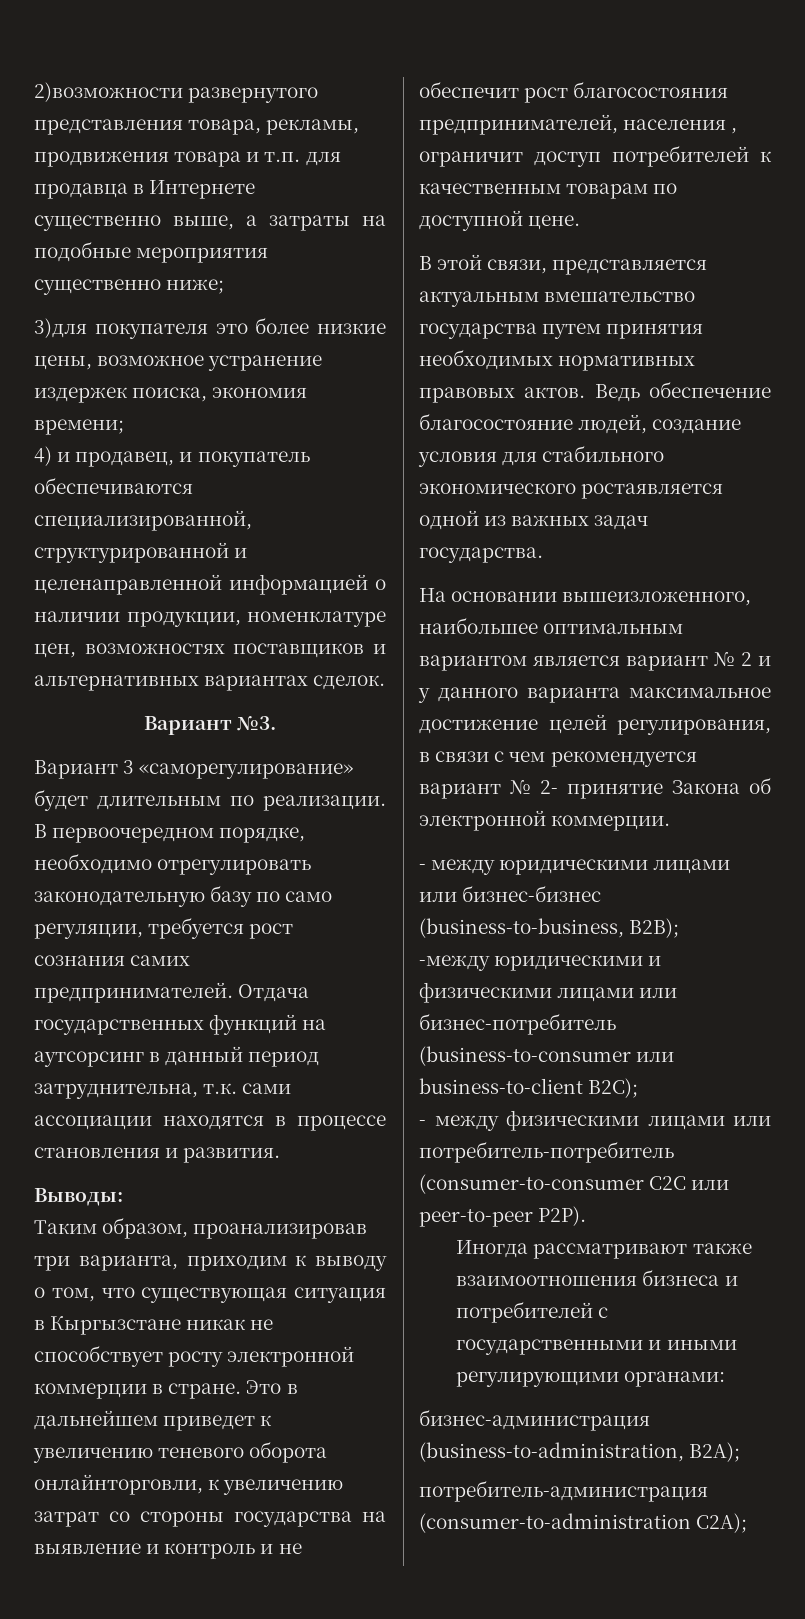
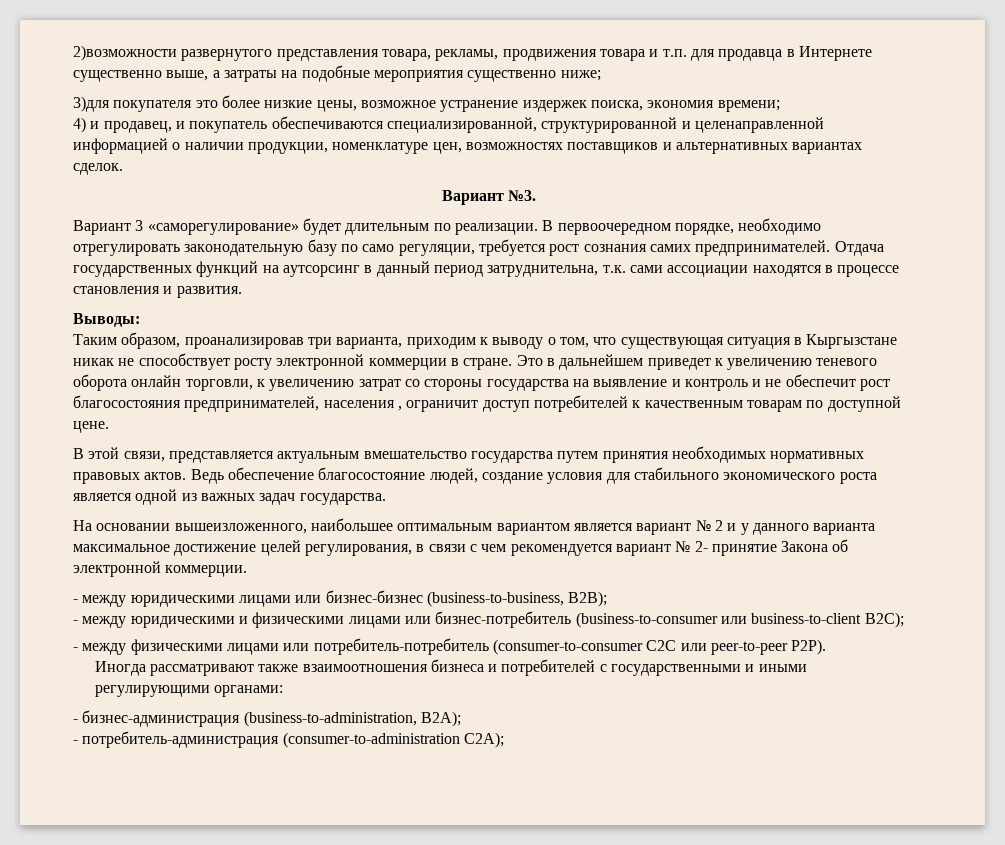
[34,1474,203,1495] онлайнторговли, -> [131,375,253,391] онлайн торговли,
[581,483,724,499] ростаявляется -> [839,472,877,484] [73,493,132,501] роста является
[419,955,490,971] -между -> [73,616,127,628] - между
(726, 1379) none -> [73,719,78,723] -
(741, 1452) none -> [73,740,78,744] -

